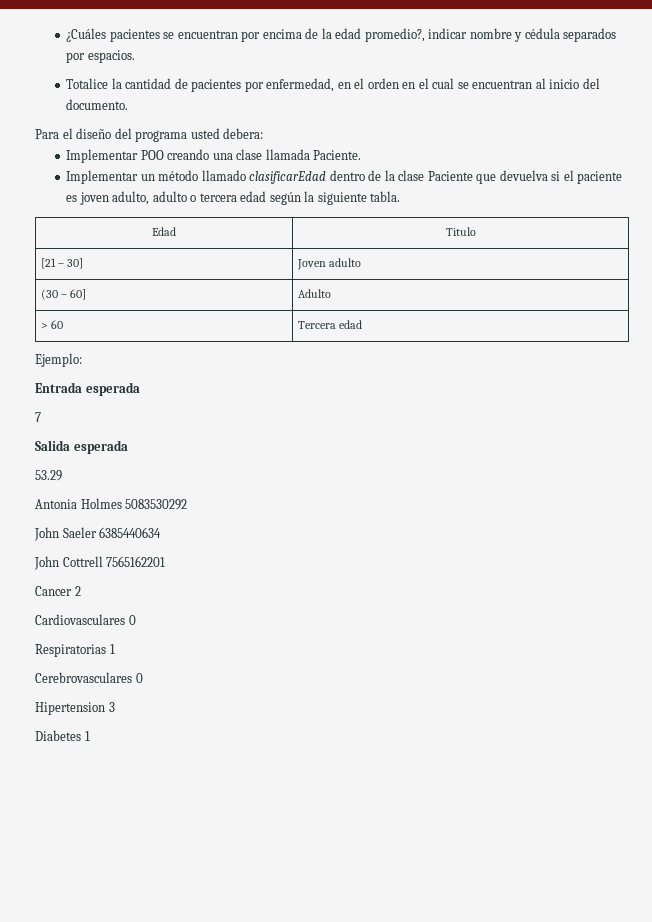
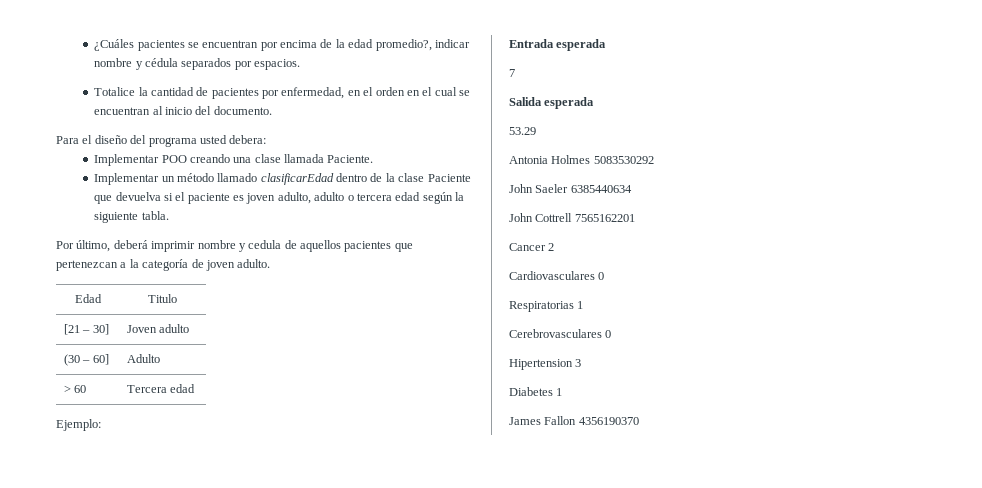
(401, 196) none -> [56,240,413,252] [56,259,271,271] // Por último, deberá imprimir nombre y cedula de aquellos pacientes que pertenezcan a la categoría de joven adulto.
(90, 736) none -> [509,416,639,425] // James Fallon 4356190370

